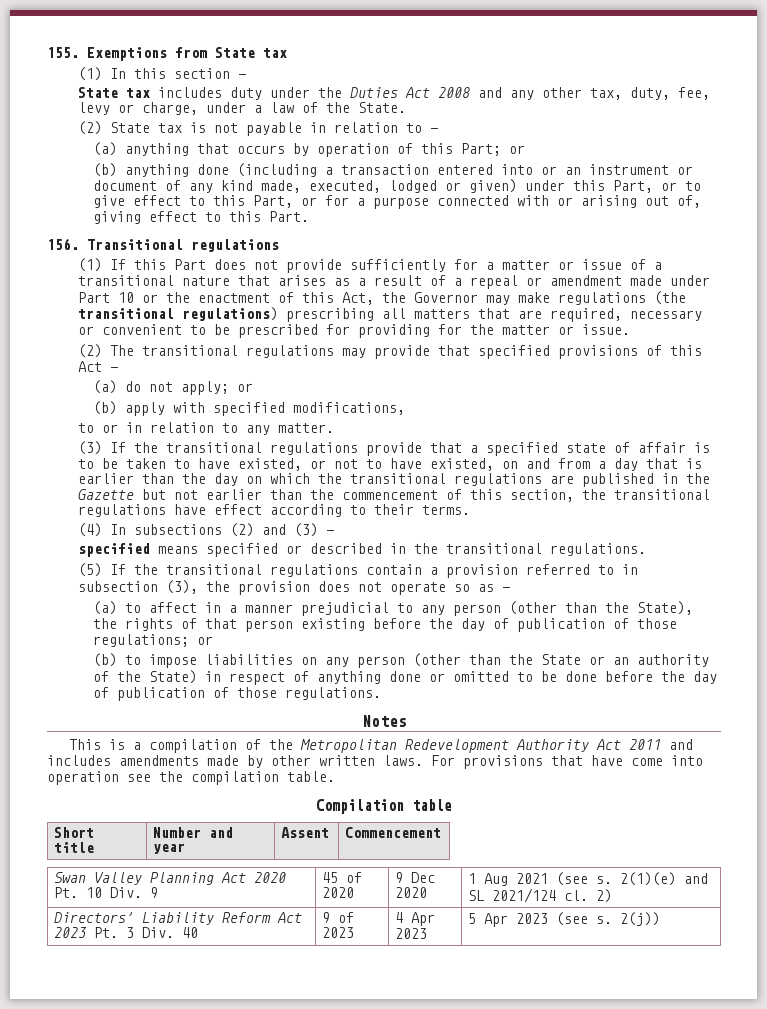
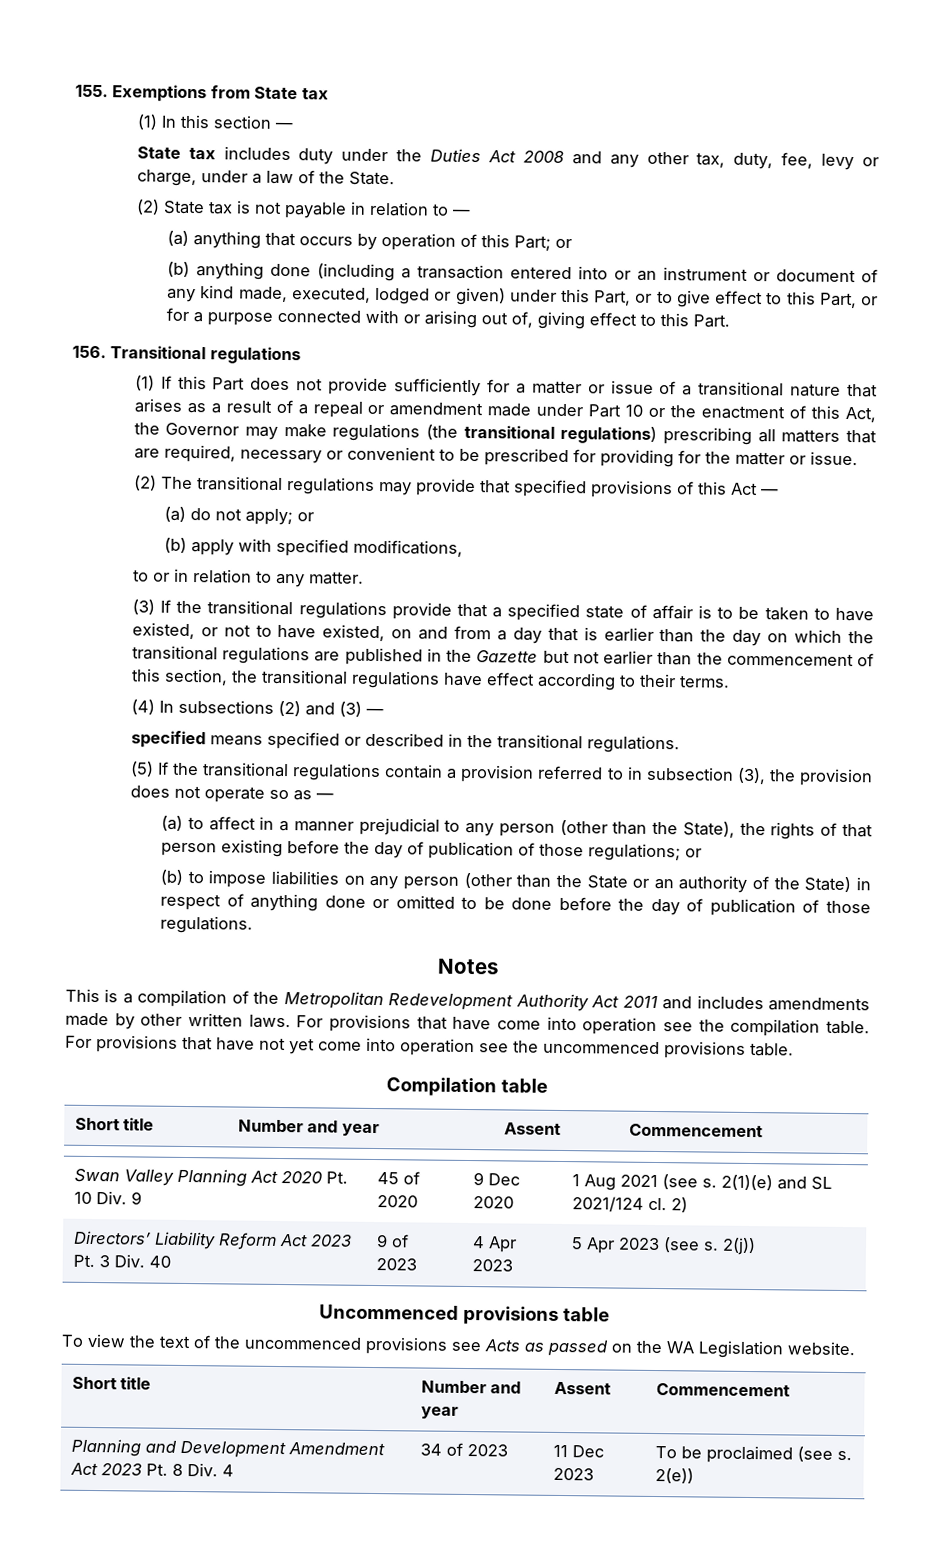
(335, 776) none -> [65,1035,794,1059] For provisions that have not yet come into operation see the uncommenced provisions table.
(661, 919) none -> [319,1304,610,1325] [61,1333,855,1359] [71,1376,152,1390] [420,1380,522,1394] [420,1406,459,1419] [553,1381,611,1395] [655,1383,790,1397] [70,1438,385,1459] [69,1462,234,1477] [419,1442,508,1457] [552,1444,604,1458] [552,1467,594,1481] [654,1445,852,1464] [654,1468,694,1484] // Uncommenced provisions table // To view the text of the uncommenced provisions see Acts as passed on the WA Legislation website. // Short title | Number and year | Assent | Commencement // Planning and Development Amendment Act 2023 Pt. 8 Div. 4 | 34 of 2023 | 11 Dec 2023 | To be proclaimed (see s. 2(e))

